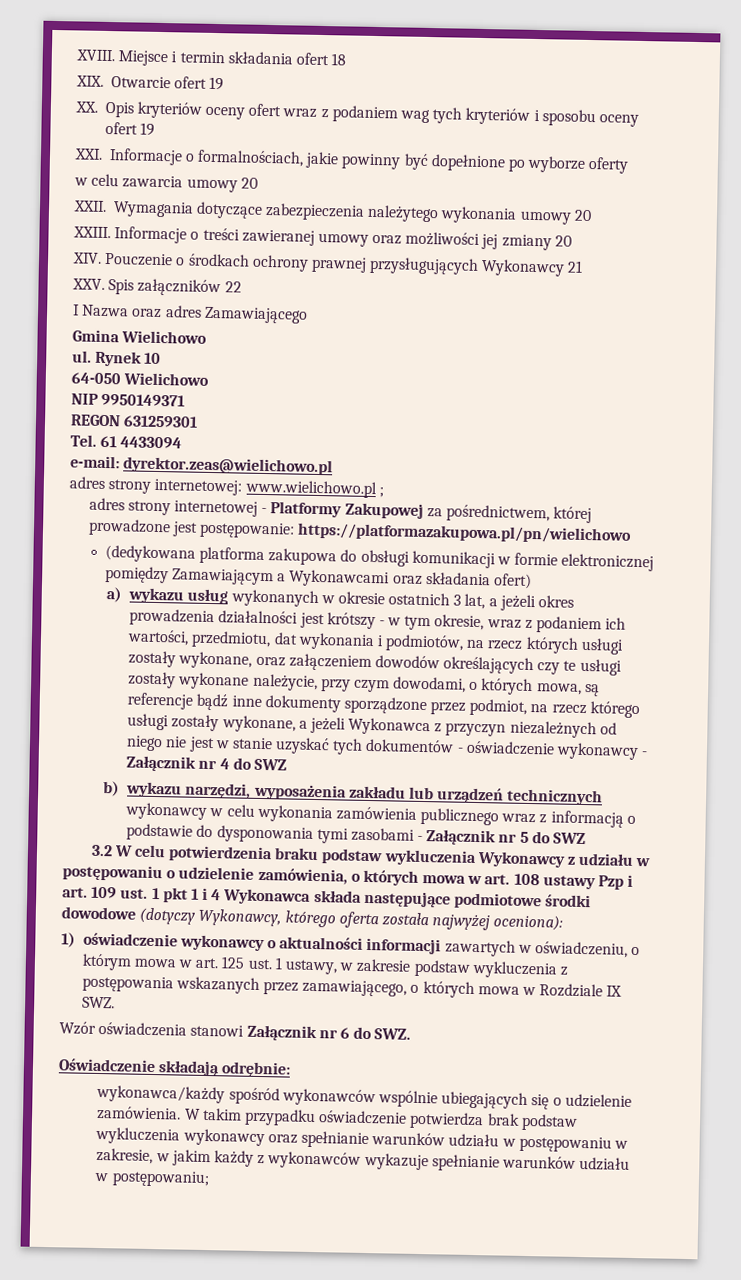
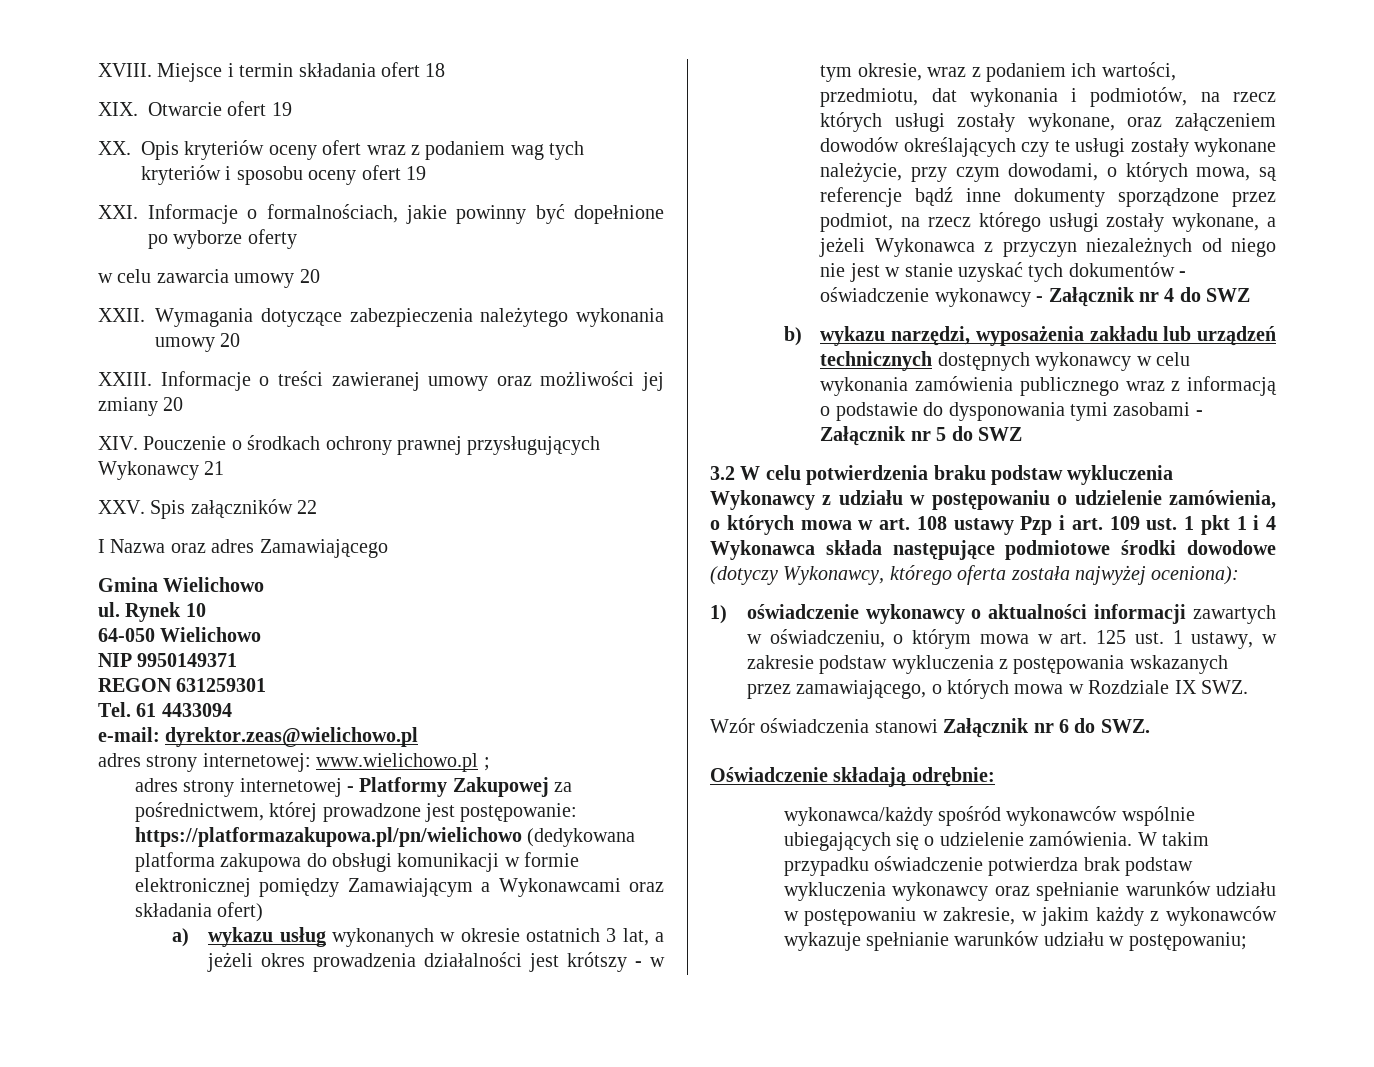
(633, 533) // -> (522, 837) none
(604, 797) none -> [937,352,1030,371] dostępnych

